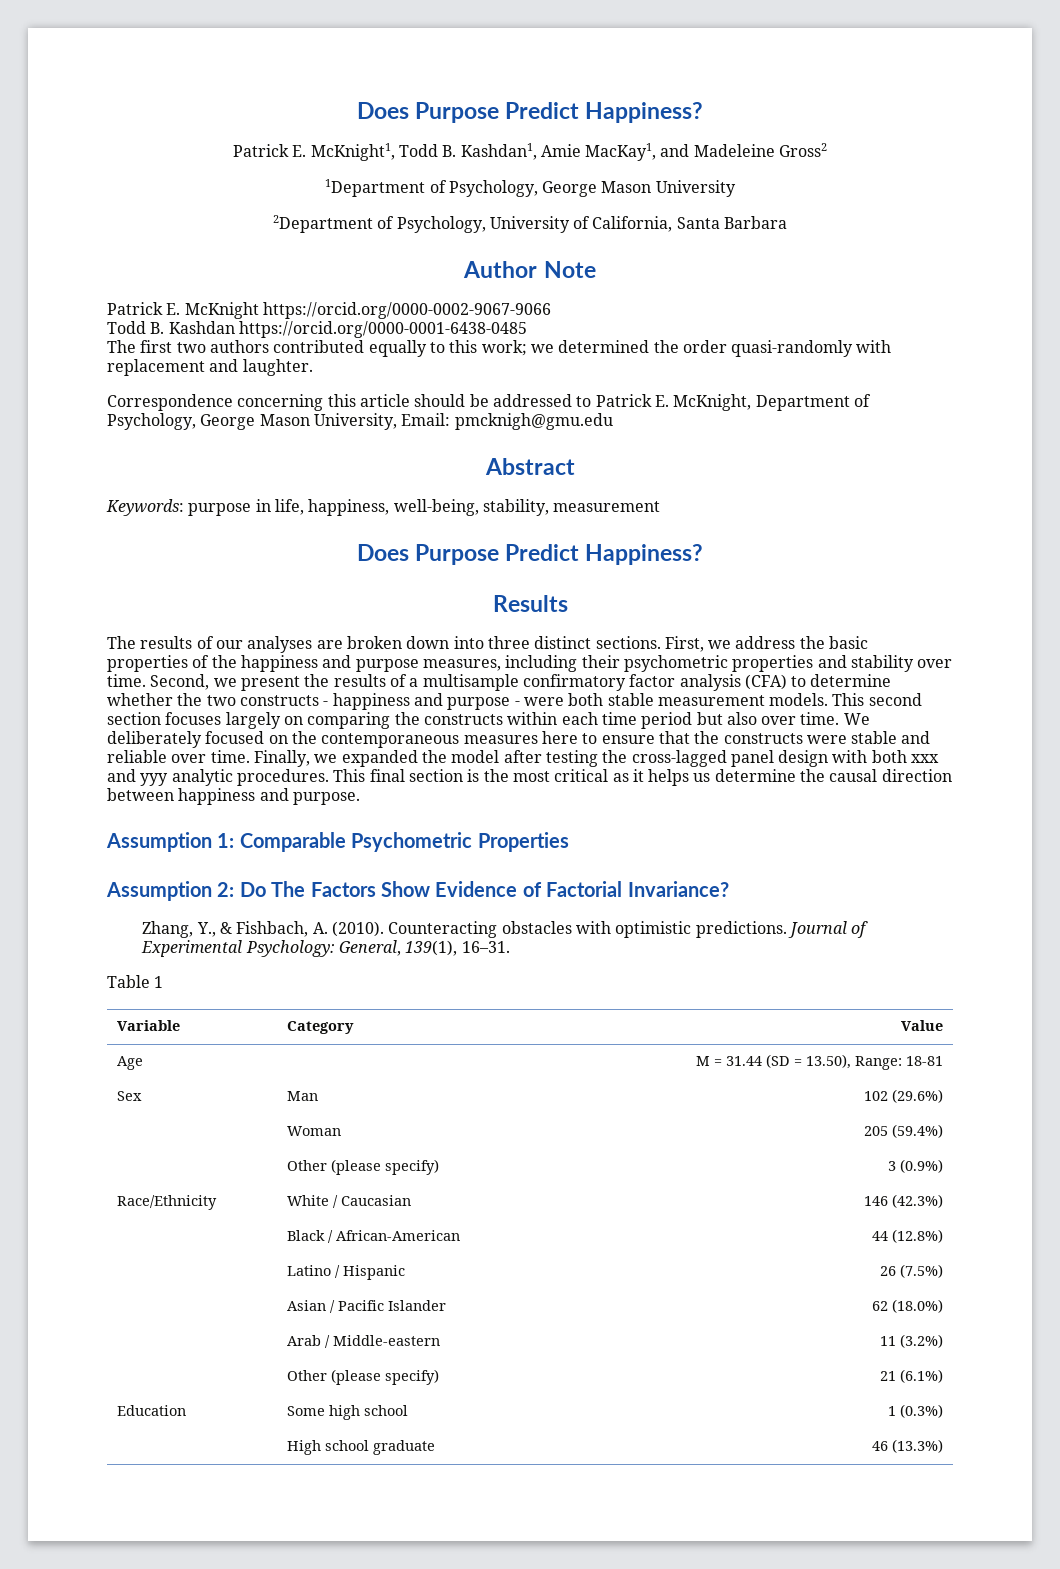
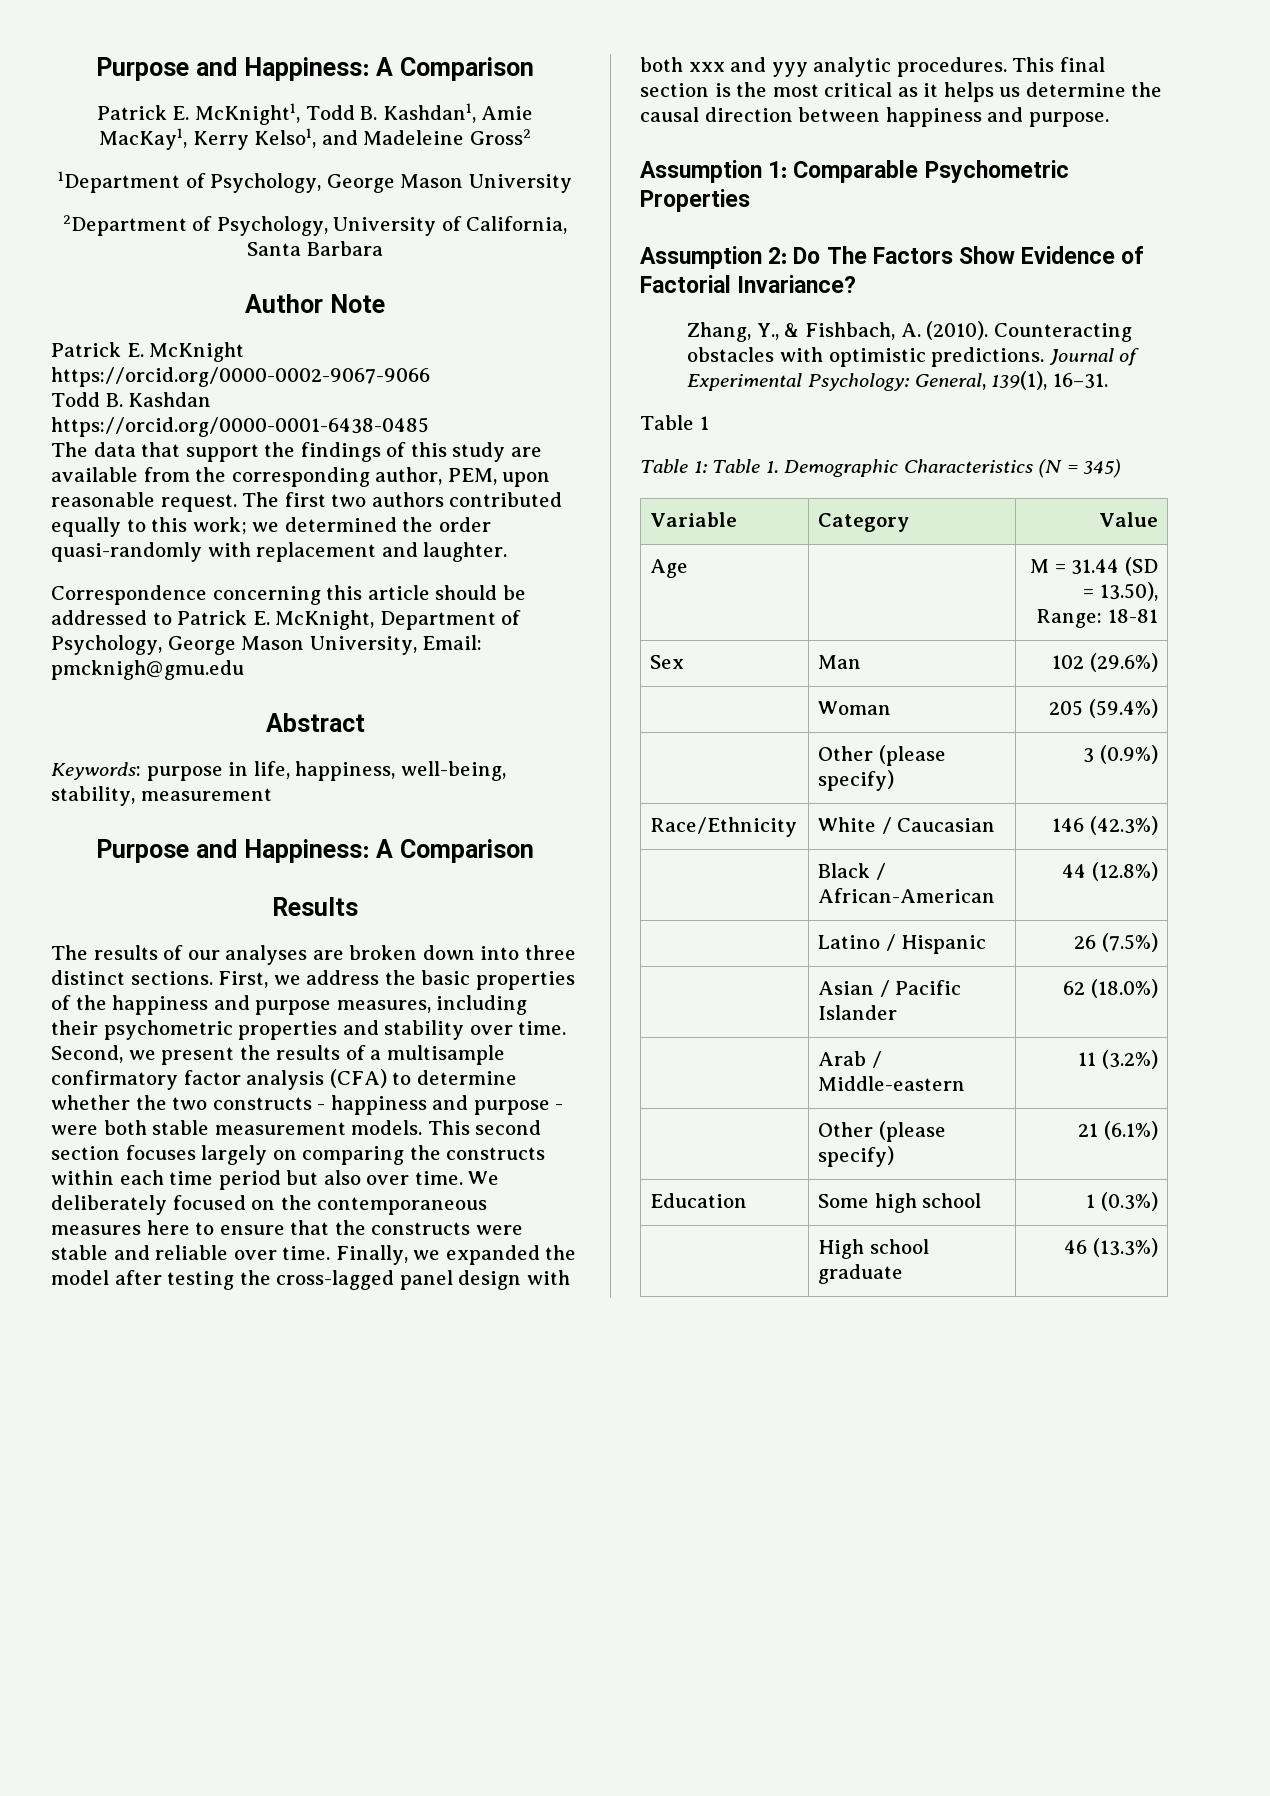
[356,102,704,123] Does Purpose Predict Happiness? -> [96,57,534,81] Purpose and Happiness: A Comparison
(657, 152) none -> [192,128,317,150] Kerry Kelso1,
(136, 346) none -> [93,442,542,462] [51,467,551,487] [51,492,280,512] data that support the findings of this study are available from the corresponding author, PEM, upon reasonable request. The
[356,544,704,565] Does Purpose Predict Happiness? -> [96,839,534,863] Purpose and Happiness: A Comparison
(164, 982) none -> [640,459,1122,478] // Table 1: Table 1. Demographic Characteristics (N = 345)

